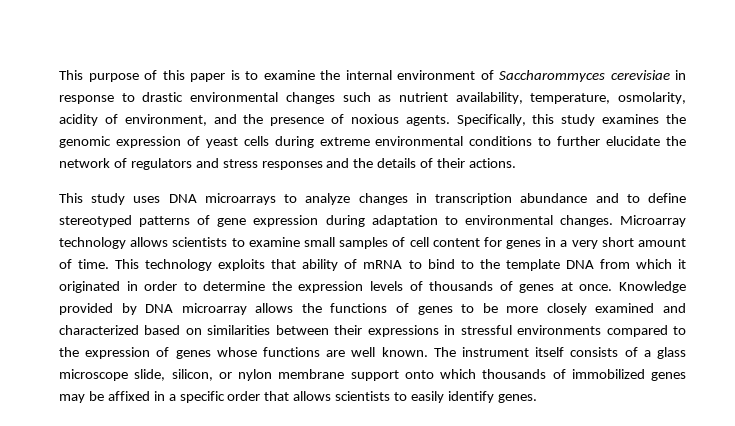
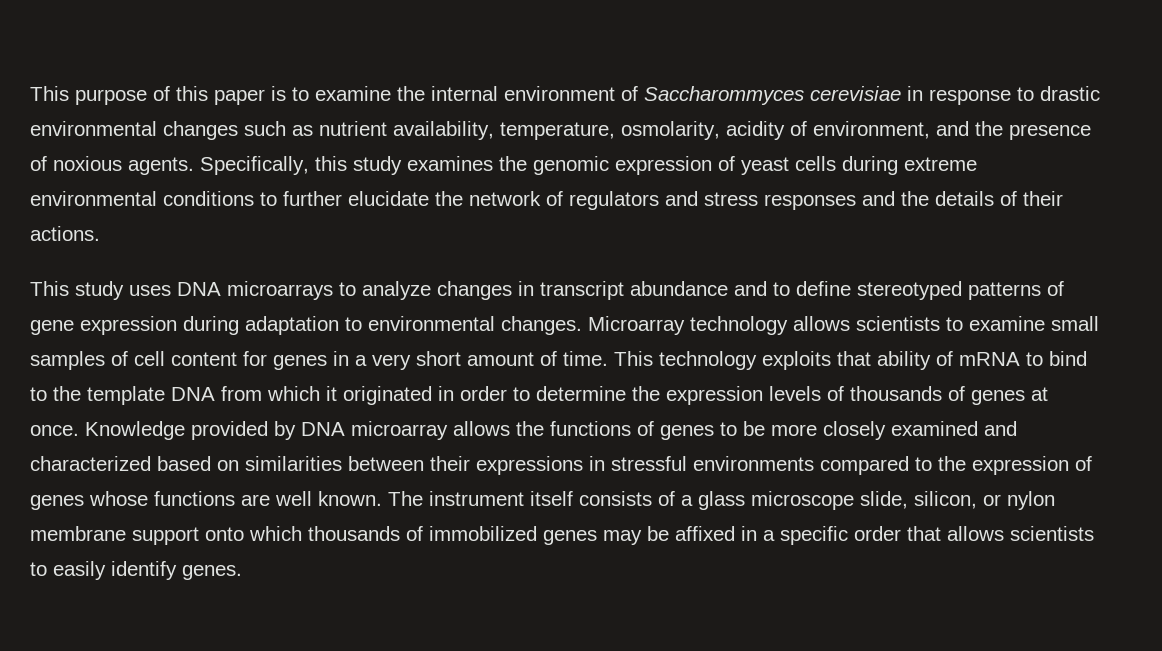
[435,193,513,205] transcription -> [540,281,624,300] transcript

